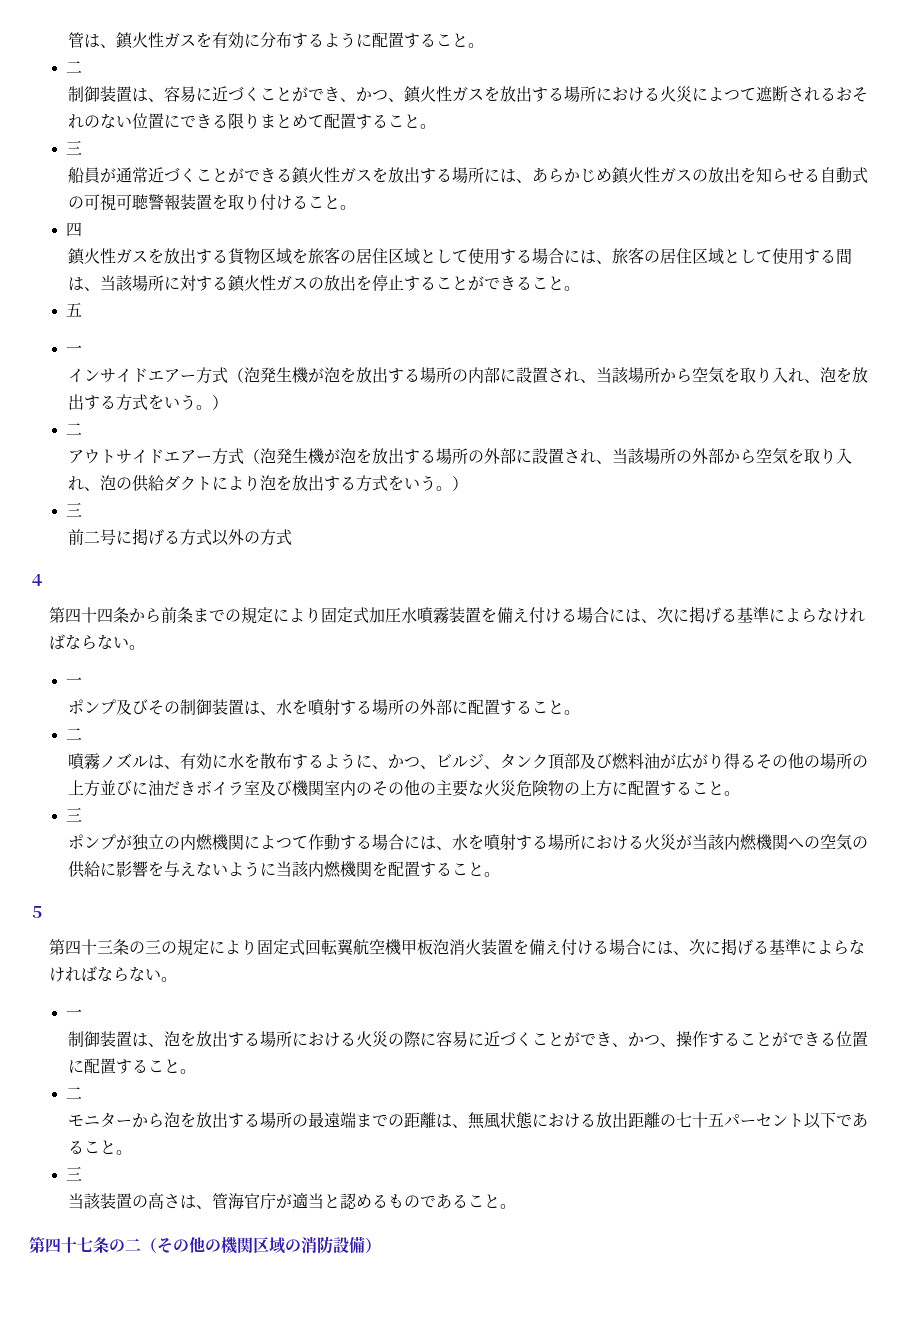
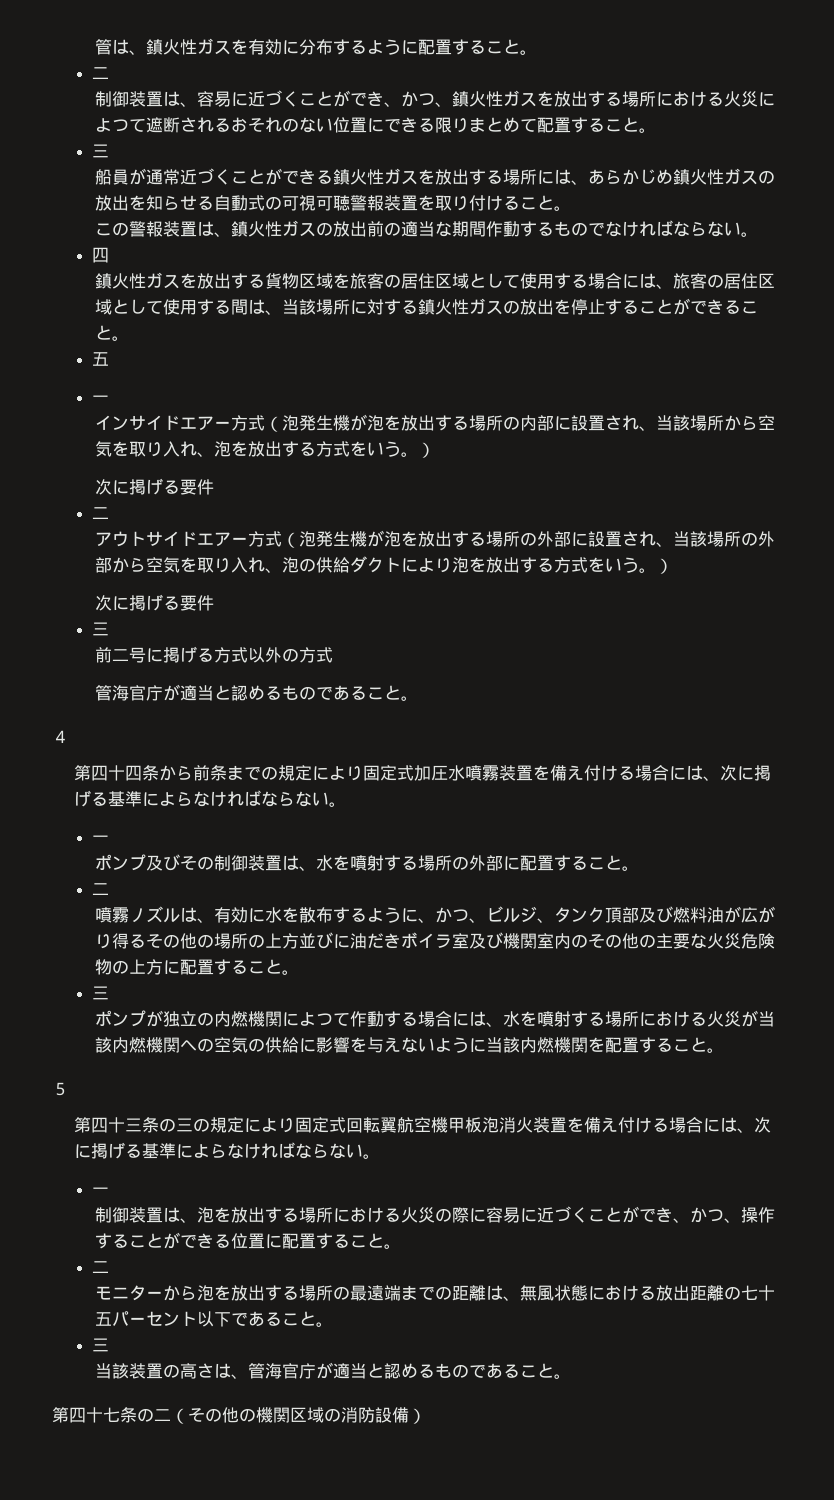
(357, 207) none -> [95,220,759,237] // この警報装置は、鎮火性ガスの放出前の適当な期間作動するものでなければならない。
(229, 402) none -> [95,478,215,495] // 次に掲げる要件
(469, 483) none -> [95,594,215,611] // 次に掲げる要件
(293, 537) none -> [95,684,419,701] // 管海官庁が適当と認めるものであること。

